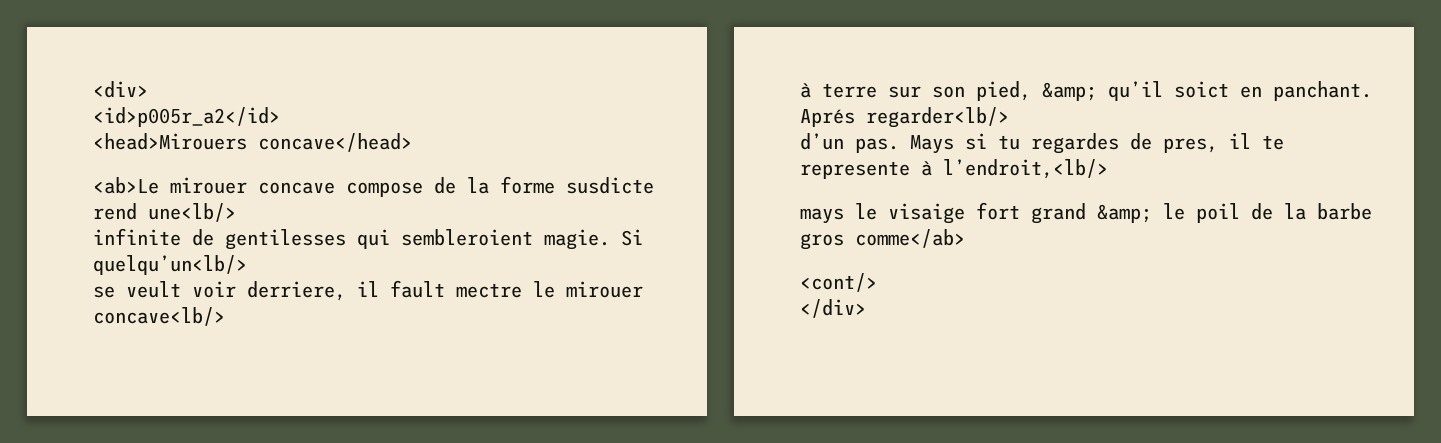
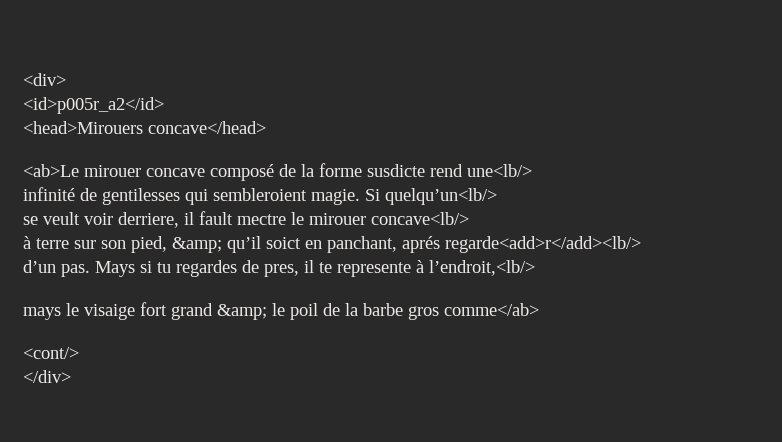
[346,182,423,197] compose -> [210,164,274,181] composé
[93,228,181,246] infinite -> [23,187,75,201] infinité
[1273,81,1372,101] [800,107,1009,128] panchant. Aprés regarder<lb/> -> [327,236,641,253] panchant, aprés regarde<add>r</add><lb/>

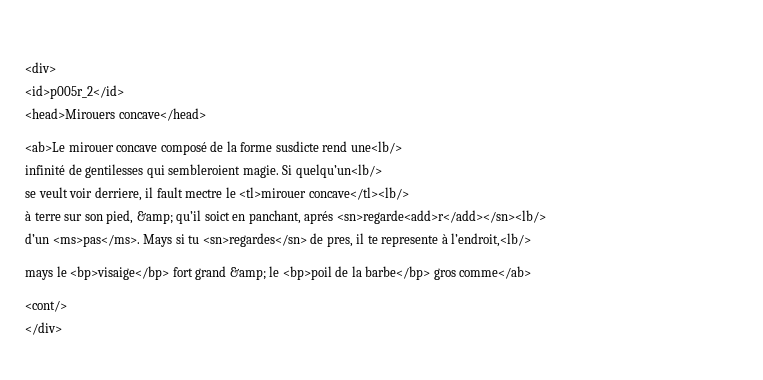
[23,97,164,114] <id>p005r_a2</id> -> [25,85,124,99] <id>p005r_2</id>
[309,212,469,225] mirouer concave<lb/> -> [239,187,409,200] <tl>mirouer concave</tl><lb/>
[445,236,641,253] regarde<add>r</add><lb/> -> [336,210,546,224] <sn>regarde<add>r</add></sn><lb/>
[61,264,90,277] pas. -> [52,234,140,247] <ms>pas</ms>.
[176,260,237,277] regardes -> [202,233,307,247] <sn>regardes</sn>
[84,304,135,320] visaige -> [70,266,170,280] <bp>visaige</bp>
[290,303,403,320] poil de la barbe -> [282,266,431,280] <bp>poil de la barbe</bp>

